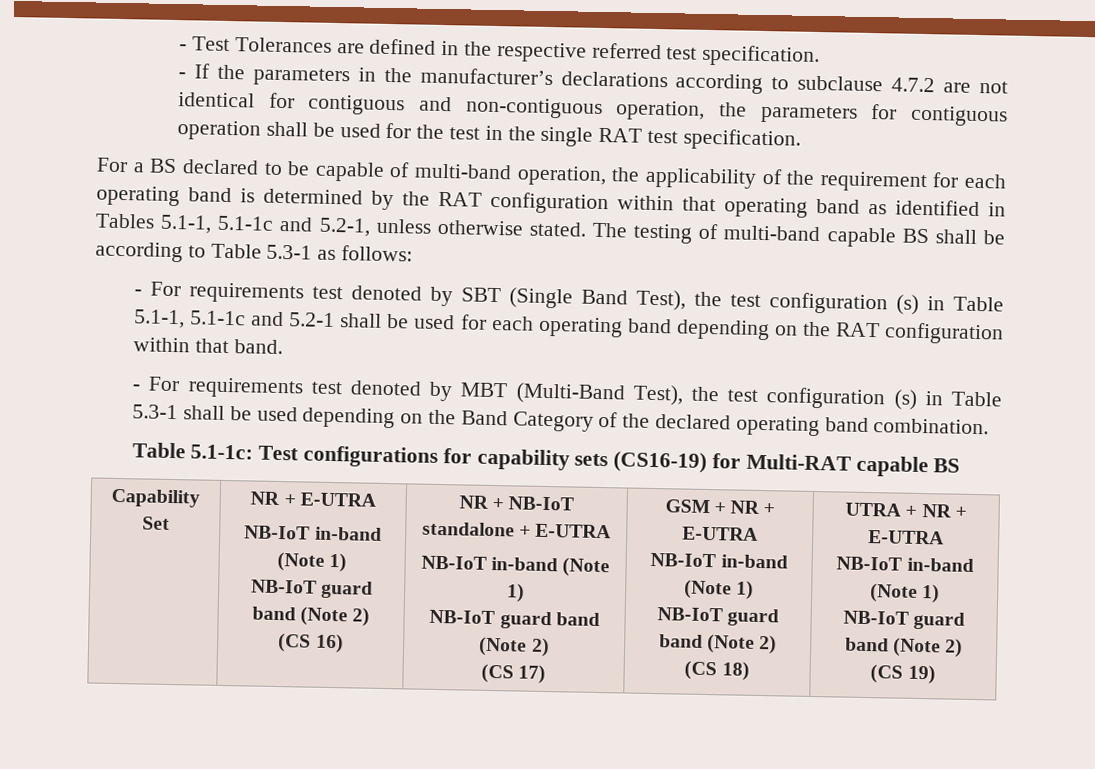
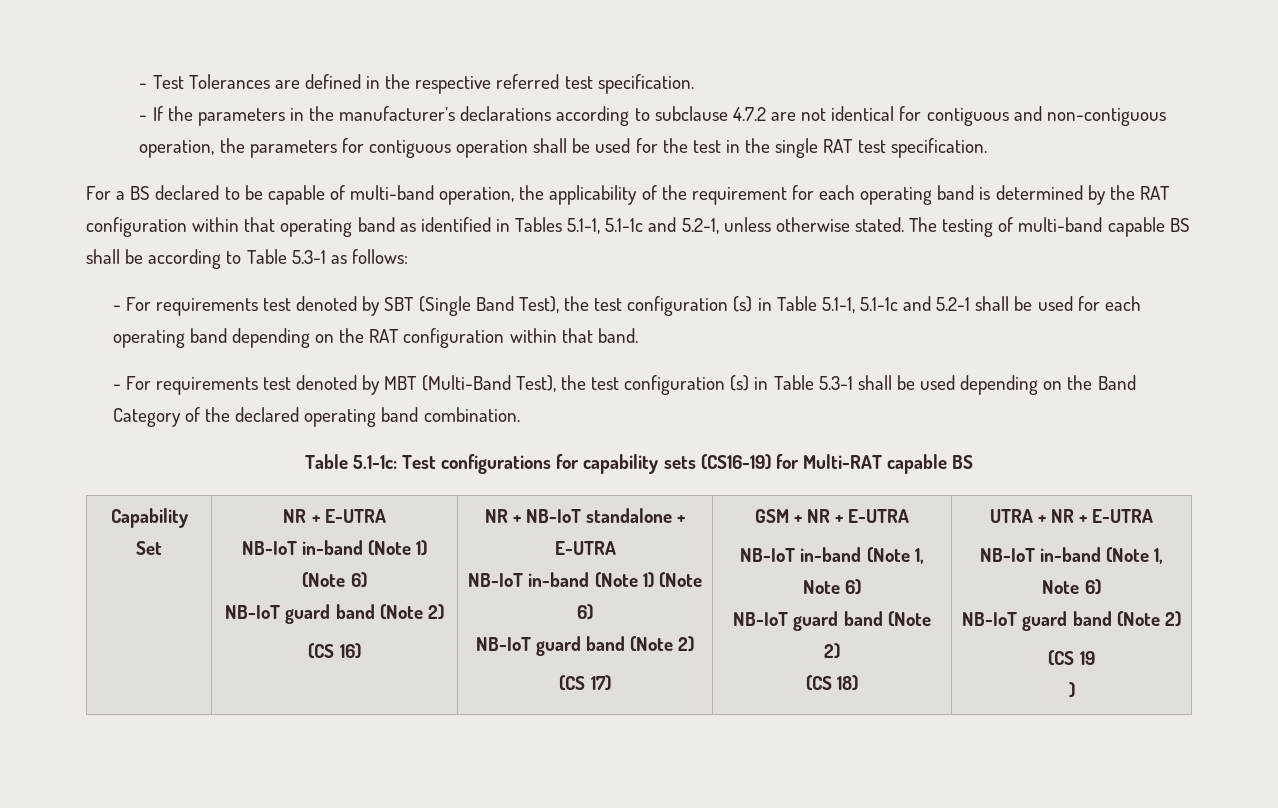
(348, 562) none -> [302,572,367,588] (Note 6)
(525, 593) none -> [658,572,702,588] [577,604,593,620] (Note 6)
[736,580,755,600] 1) -> [914,548,924,564] [802,579,862,595] 1, Note 6)
[921,584,941,604] [842,610,966,630] [844,637,964,658] [870,664,936,685] 1) // NB-IoT guard band (Note 2) // (CS 19) -> [1154,548,1164,564] [1042,579,1101,595] [962,611,1181,631] [1048,650,1095,666] [1068,682,1075,698] 1, Note 6) // NB-IoT guard band (Note 2) // (CS 19 // )

